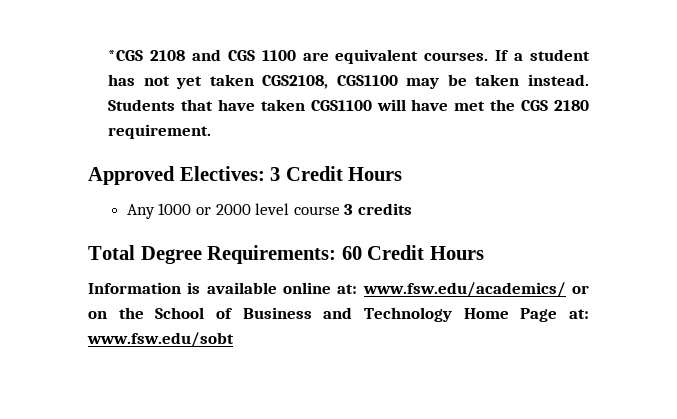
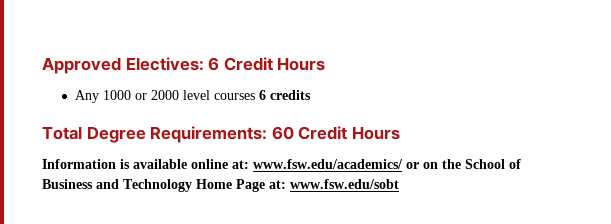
[108,49,590,64] [108,74,590,89] [108,99,589,111] [108,124,212,139] *CGS 2108 and CGS 1100 are equivalent courses. If a student has not yet taken CGS2108, CGS1100 may be taken instead. Students that have taken CGS1100 will have met the CGS 2180 requirement. // -> (42, 65) none
[270,167,281,181] 3 -> [208,57,220,71] 6
[293,204,354,215] course 3 -> [213,90,266,100] courses 6

